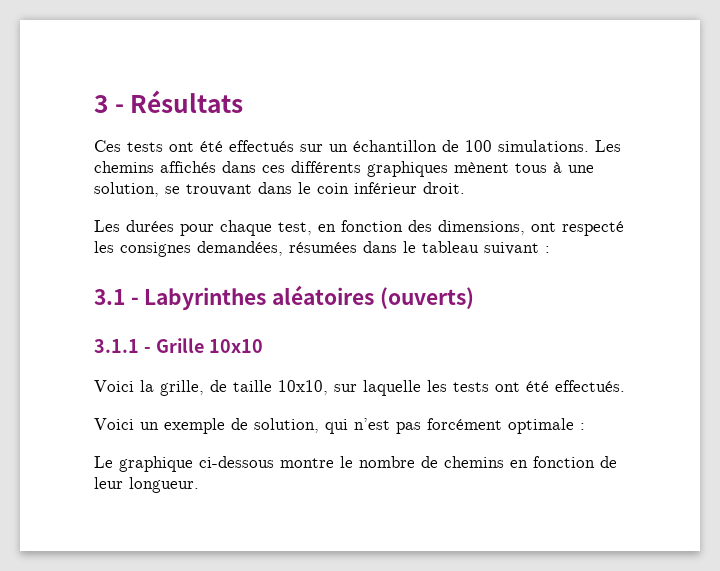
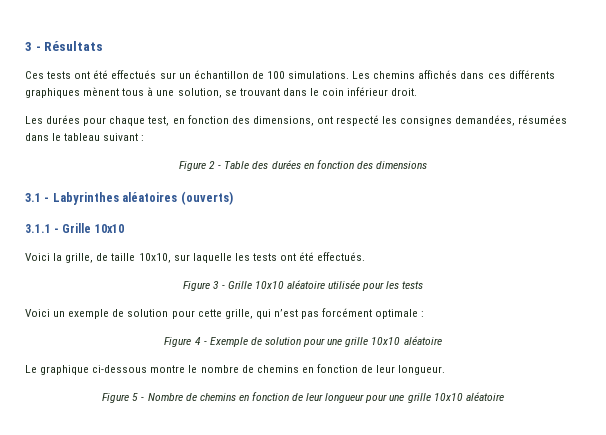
(550, 249) none -> [179,160,427,171] // Figure 2 - Table des durées en fonction des dimensions
(625, 386) none -> [182,280,424,291] // Figure 3 - Grille 10x10 aléatoire utilisée pour les tests
[254,418,319,433] solution, -> [127,309,253,319] solution pour cette grille,
(585, 426) none -> [164,336,442,347] // Figure 4 - Exemple de solution pour une grille 10x10 aléatoire
(199, 485) none -> [102,392,504,403] // Figure 5 - Nombre de chemins en fonction de leur longueur pour une grille 10x10 aléatoire

